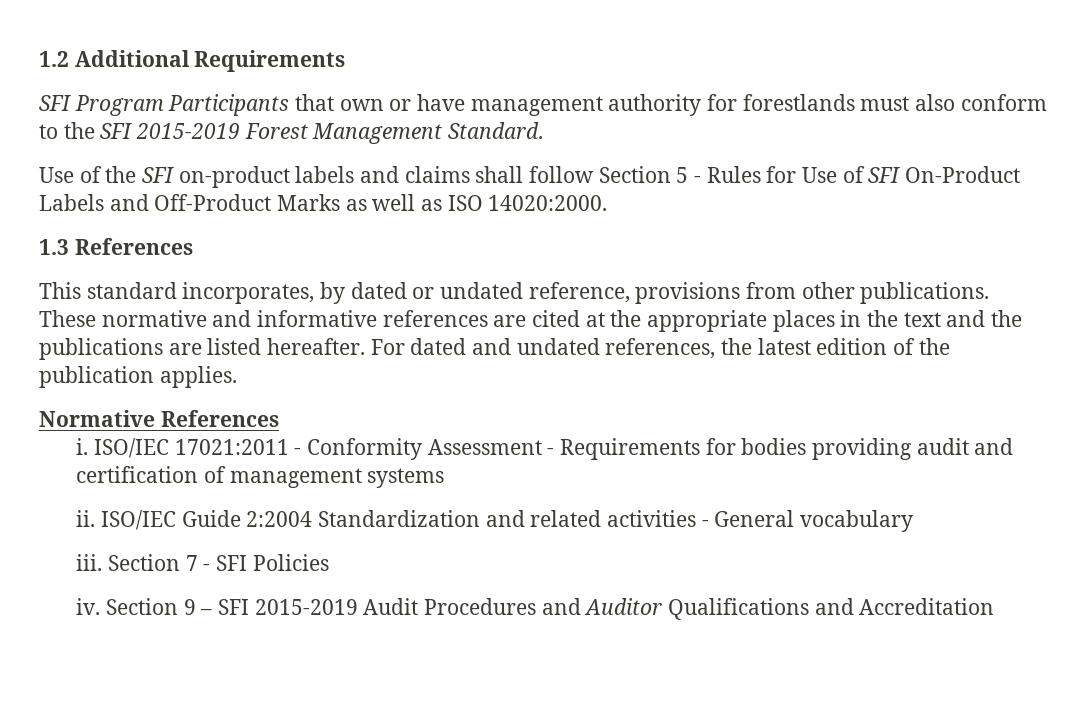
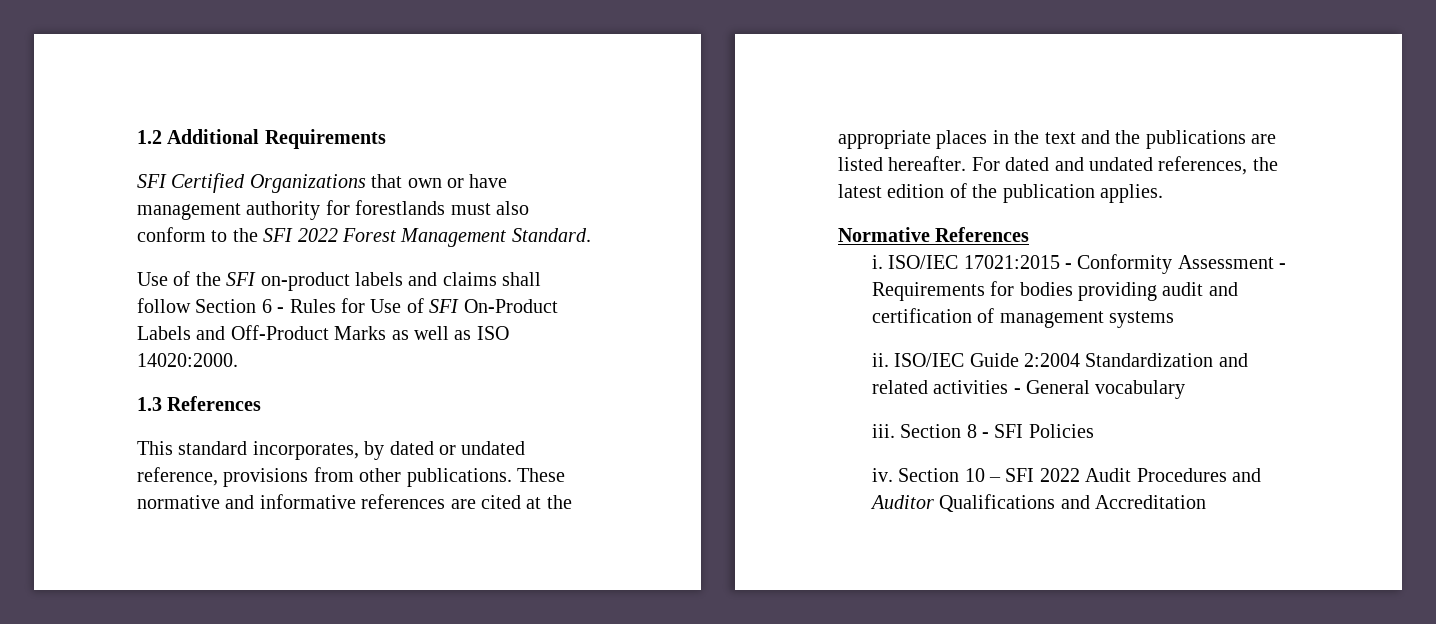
[74,94,290,116] Program Participants -> [171,173,366,193] Certified Organizations
[136,123,241,139] 2015-2019 -> [297,228,338,242] 2022
[676,167,689,183] 5 -> [261,299,272,313] 6
[174,439,289,455] 17021:2011 -> [963,255,1060,269] 17021:2015
[185,555,198,571] 7 -> [966,424,977,438] 8
[183,599,358,615] 9 – SFI 2015-2019 -> [964,468,1080,482] 10 – SFI 2022

